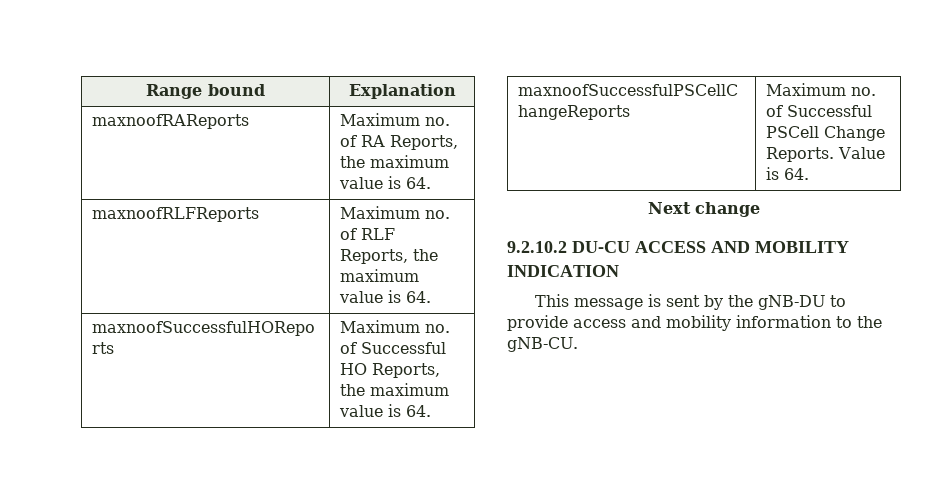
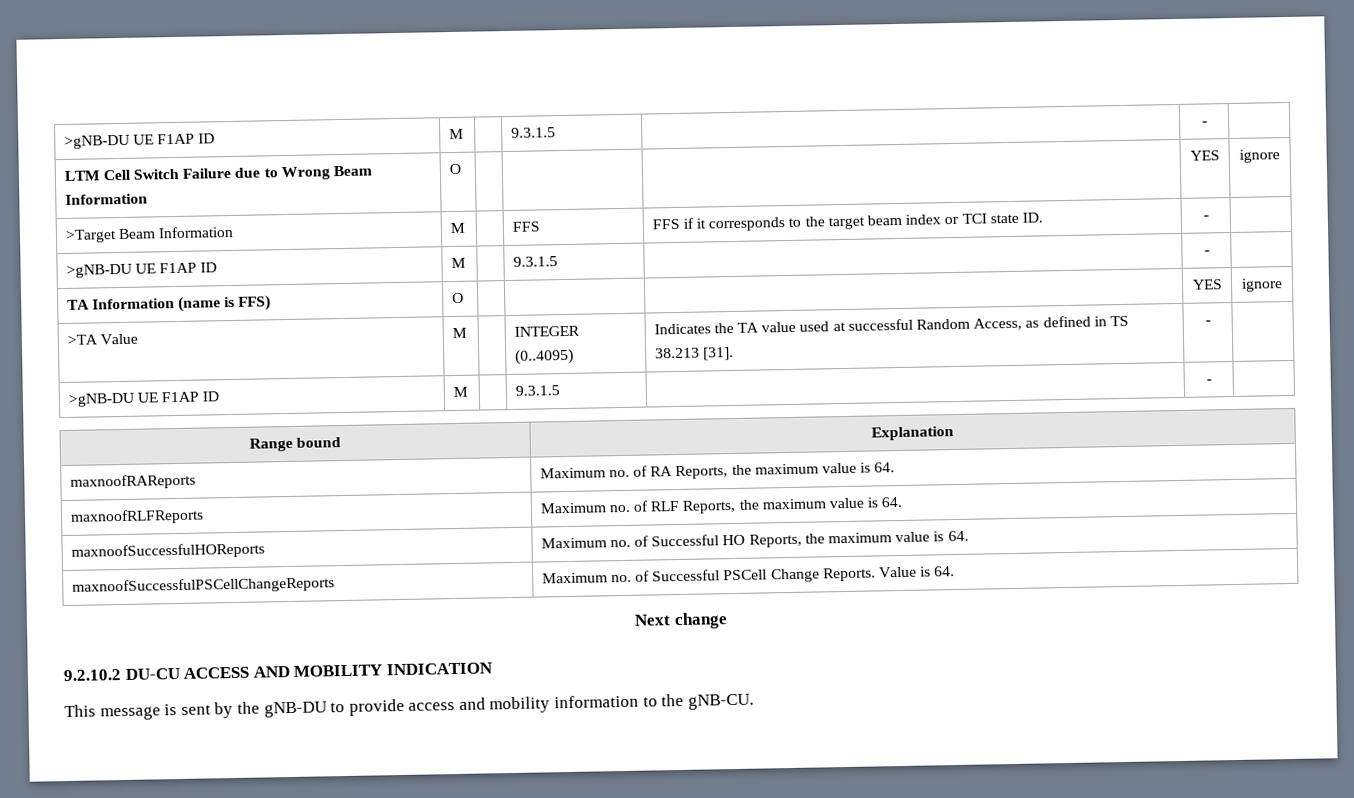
(146, 91) none -> [63,133,216,149] [448,128,464,140] [510,127,556,138] [1201,121,1208,126] [63,165,373,181] [64,193,148,205] [448,163,461,175] [1189,150,1220,161] [1239,149,1280,163] [64,225,235,243] [449,222,465,234] [511,221,540,232] [651,212,1043,232] [1202,215,1209,220] [65,262,218,278] [450,257,466,269] [512,256,558,267] [1203,250,1210,255] [66,295,272,312] [451,292,464,304] [1191,279,1223,290] [1241,278,1283,292] [66,333,138,345] [451,327,467,339] [513,325,580,337] [514,348,574,365] [653,315,1129,335] [654,346,734,361] [1204,320,1211,325] [67,391,220,407] [452,386,468,398] [514,385,560,396] [1205,379,1212,384] >gNB-DU UE F1AP ID | M | | 9.3.1.5 | | - | // LTM Cell Switch Failure due to Wrong Beam Information | O | | | | YES | ignore // >Target Beam Information | M | | FFS | FFS if it corresponds to the target beam index or TCI state ID. | - | // >gNB-DU UE F1AP ID | M | | 9.3.1.5 | | - | // TA Information (name is FFS) | O | | | | YES | ignore // >TA Value | M | | INTEGER (0..4095) | Indicates the TA value used at successful Random Access, as defined in TS 38.213 [31]. | - | // >gNB-DU UE F1AP ID | M | | 9.3.1.5 | | - | //

